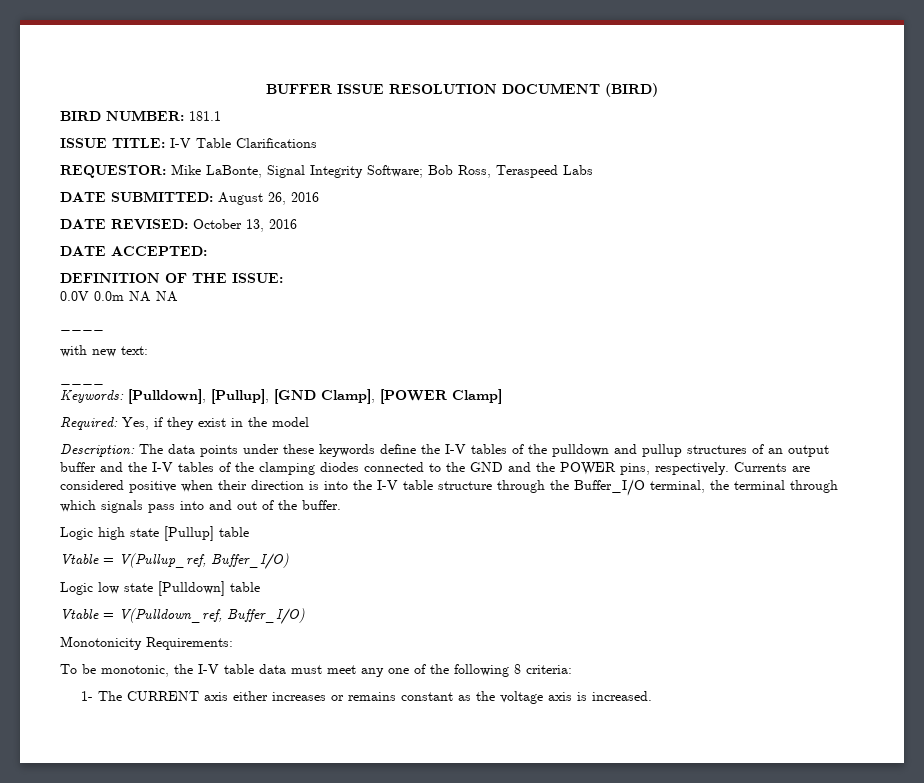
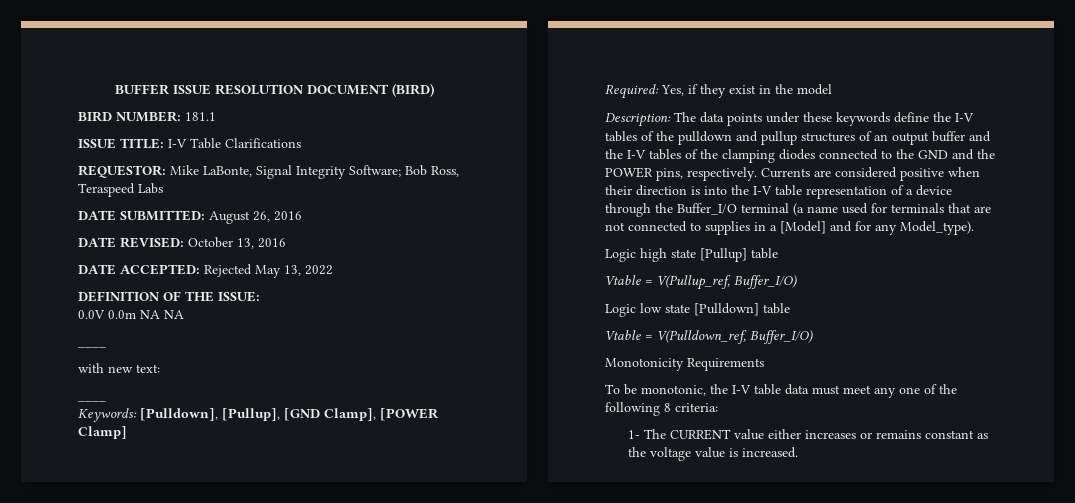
(207, 251) none -> [204,264,333,278] Rejected May 13, 2022
[438,479,838,496] [60,500,341,513] structure through the Buffer_I/O terminal, the terminal through which signals pass into and out of the buffer. -> [806,185,952,199] [605,203,991,217] [605,221,974,235] representation of a device through the Buffer_I/O terminal (a name used for terminals that are not connected to supplies in a [Model] and for any Model_type).
[146,637,233,650] Requirements: -> [687,358,764,371] Requirements
[204,692,229,701] axis -> [733,429,764,440] value
[548,692,573,701] axis -> [694,447,725,458] value

